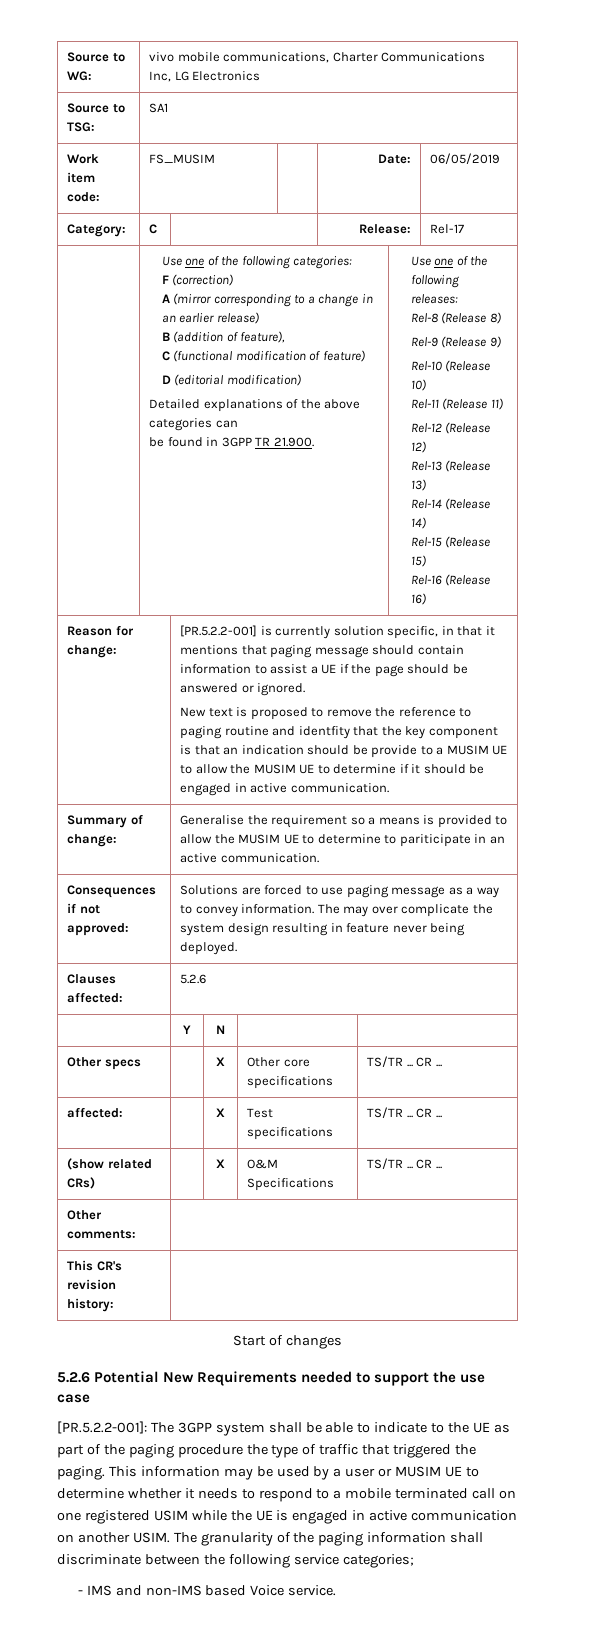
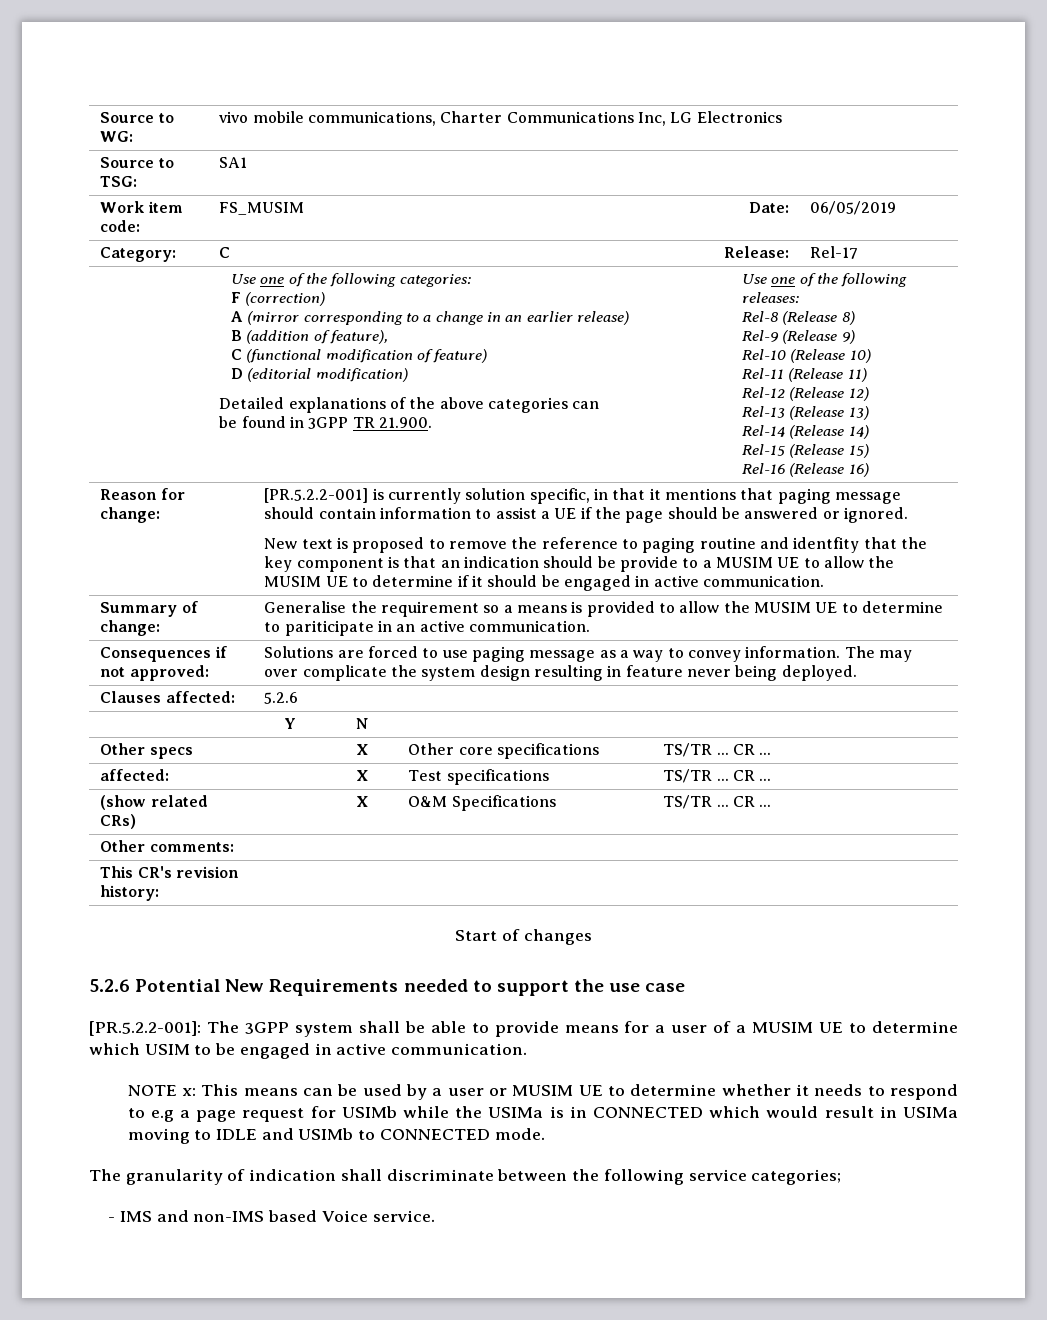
[374,1422,510,1433] [57,1444,477,1458] [57,1466,253,1480] indicate to the UE as part of the paging procedure the type of traffic that triggered the paging. This information may -> [494,1021,959,1037] [89,1043,528,1059] [127,1084,333,1096] provide means for a user of a MUSIM UE to determine which USIM to be engaged in active communication. // NOTE x: This means can
[333,1488,517,1499] [57,1510,518,1524] [57,1532,447,1546] a mobile terminated call on one registered USIM while the UE is engaged in active communication on another USIM. The granularity of the paging information -> [150,1106,958,1122] [127,1128,545,1144] [89,1169,337,1185] e.g a page request for USIMb while the USIMa is in CONNECTED which would result in USIMa moving to IDLE and USIMb to CONNECTED mode. // The granularity of indication

